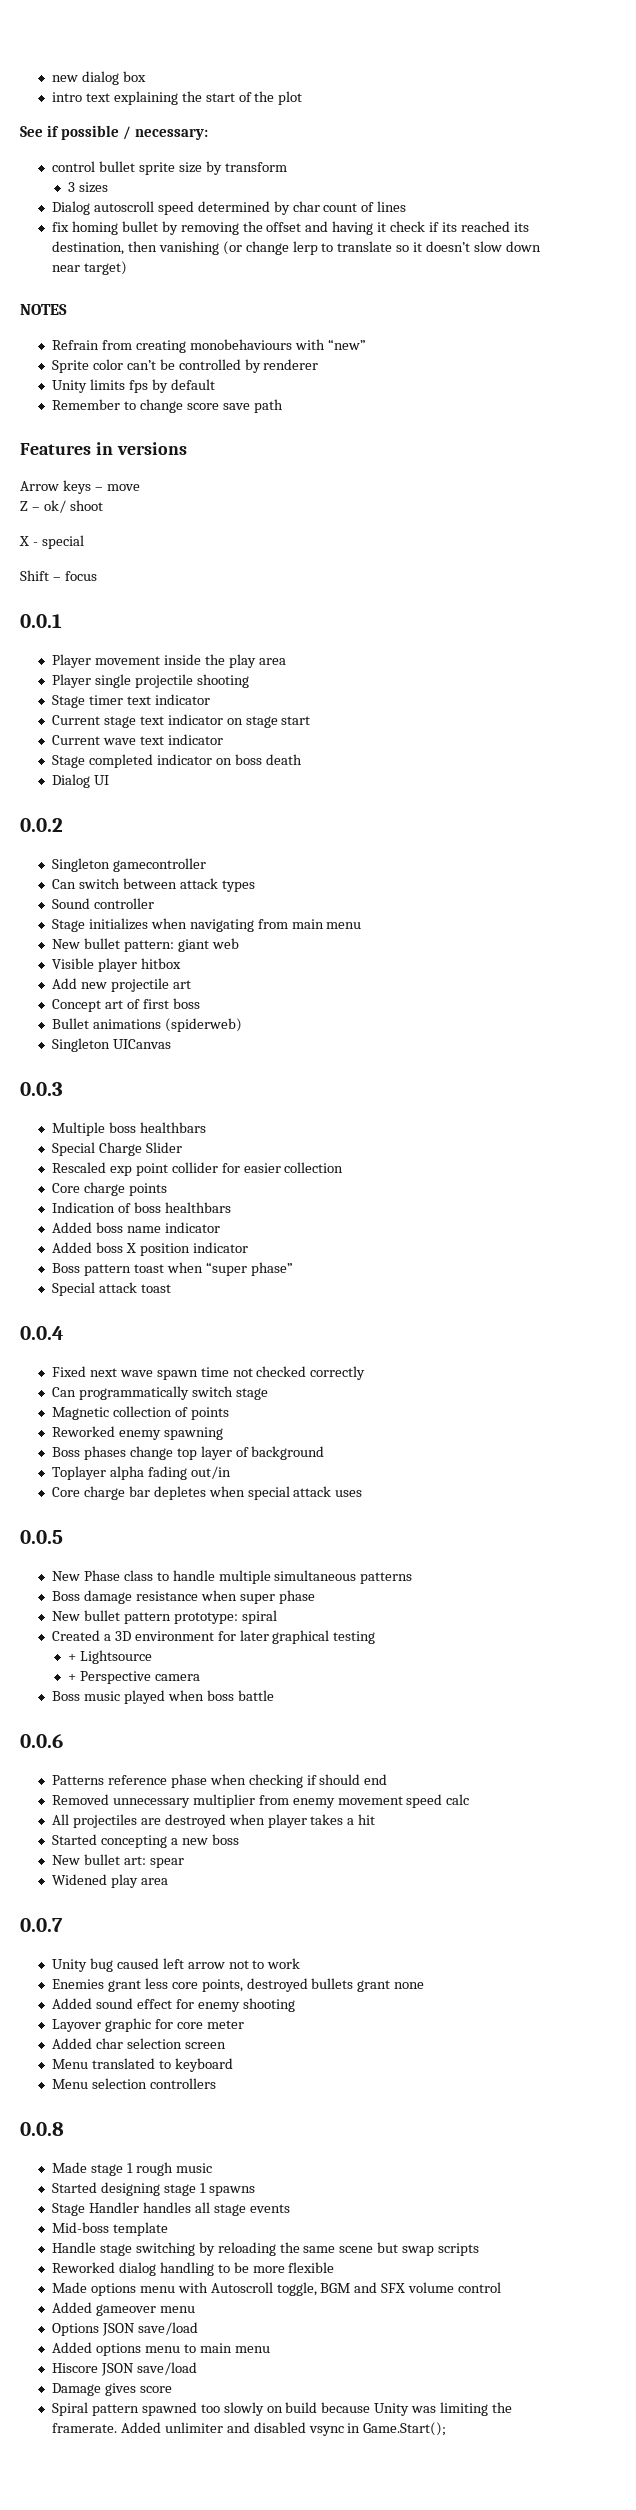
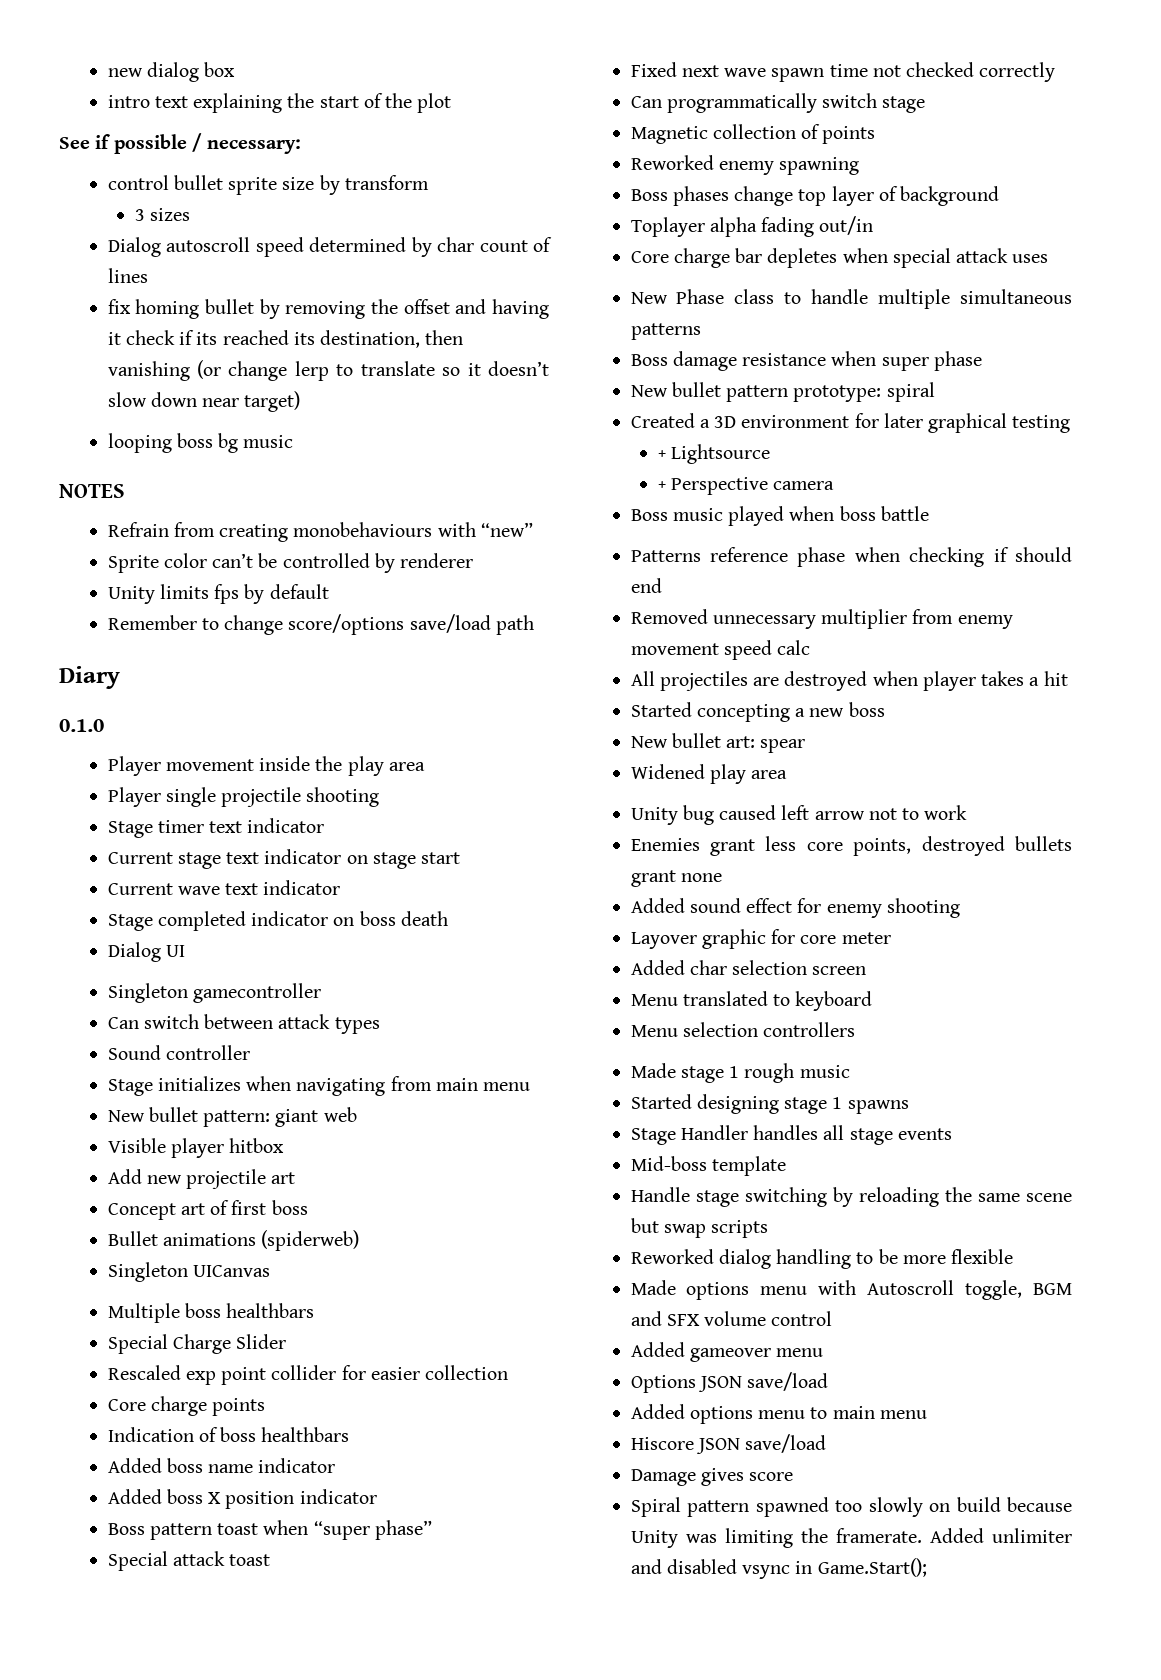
(127, 268) none -> [107,433,294,453] // looping boss bg music
[186,403,250,410] score save -> [288,614,491,635] score/options save/load
[20,442,187,455] [20,480,140,494] [20,500,103,513] [19,535,84,549] [20,570,97,581] [20,614,62,628] Features in versions // Arrow keys – move // Z – ok/ shoot // X - special // Shift – focus // 0.0.1 -> [59,666,120,689] [59,719,104,732] Diary // 0.1.0
[20,818,63,832] // 0.0.2 -> (185, 951) none
[20,1082,63,1096] // 0.0.3 -> (270, 1271) none
[20,1326,64,1340] // 0.0.4 -> (271, 1560) none
[20,1530,63,1544] // 0.0.5 -> (1049, 258) none
[20,1734,63,1748] // 0.0.6 -> (929, 513) none
[20,1918,63,1932] // 0.0.7 -> (788, 774) none
[20,2122,64,2136] // 0.0.8 -> (856, 1029) none

